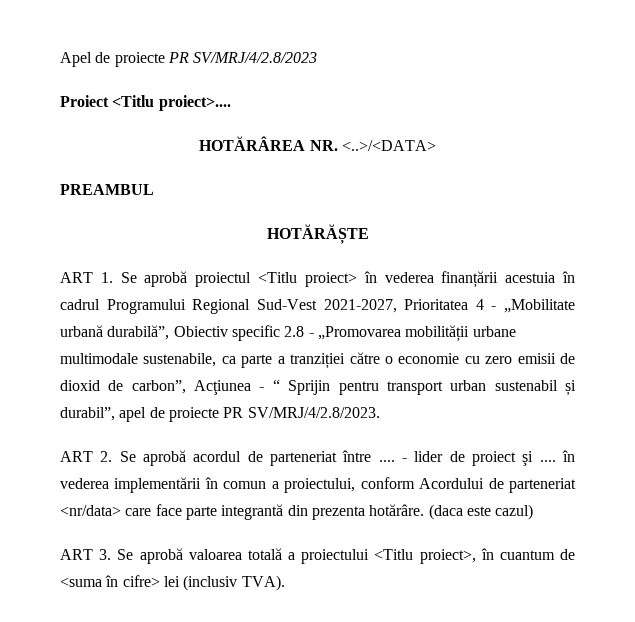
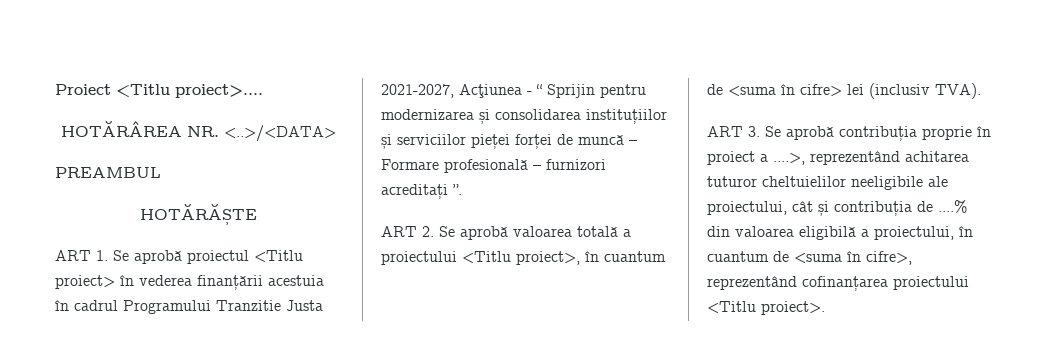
[60,52,318,67] Apel de proiecte PR SV/MRJ/4/2.8/2023 // -> (55, 89) none
[192,299,575,314] [60,325,516,342] [60,352,576,369] [60,380,186,394] Regional Sud-Vest 2021-2027, Prioritatea 4 - „Mobilitate urbană durabilă”, Obiectiv specific 2.8 - „Promovarea mobilității urbane multimodale sustenabile, ca parte a tranziției către o economie cu zero emisii de dioxid de carbon”, -> [216,300,323,311] [381,84,454,98] Tranzitie Justa 2021-2027,
[386,380,577,396] [60,407,380,422] [60,450,575,466] [60,477,577,493] [60,504,534,520] [60,549,112,560] transport urban sustenabil și durabil”, apel de proiecte PR SV/MRJ/4/2.8/2023. // ART 2. Se aprobă acordul de parteneriat între .... - lider de proiect şi .... în vederea implementării în comun a proiectului, conform Acordului de parteneriat <nr/data> care face parte integrantă din prezenta hotărâre. (daca este cazul) // ART 3. -> [381,109,667,124] [381,134,637,149] [381,159,606,173] [381,184,462,199] [381,226,434,237] modernizarea și consolidarea instituțiilor și serviciilor pieței forței de muncă – Formare profesională – furnizori acreditați ”. // ART 2.
(285, 583) none -> [707,126,991,141] [707,151,969,165] [707,176,948,190] [707,200,967,216] [707,226,973,240] [707,251,912,265] [707,276,969,291] [707,301,825,315] // ART 3. Se aprobă contribuția proprie în proiect a ....>, reprezentând achitarea tuturor cheltuielilor neeligibile ale proiectului, cât și contribuția de ....% din valoarea eligibilă a proiectului, în cuantum de <suma în cifre>, reprezentând cofinanțarea proiectului <Titlu proiect>.

